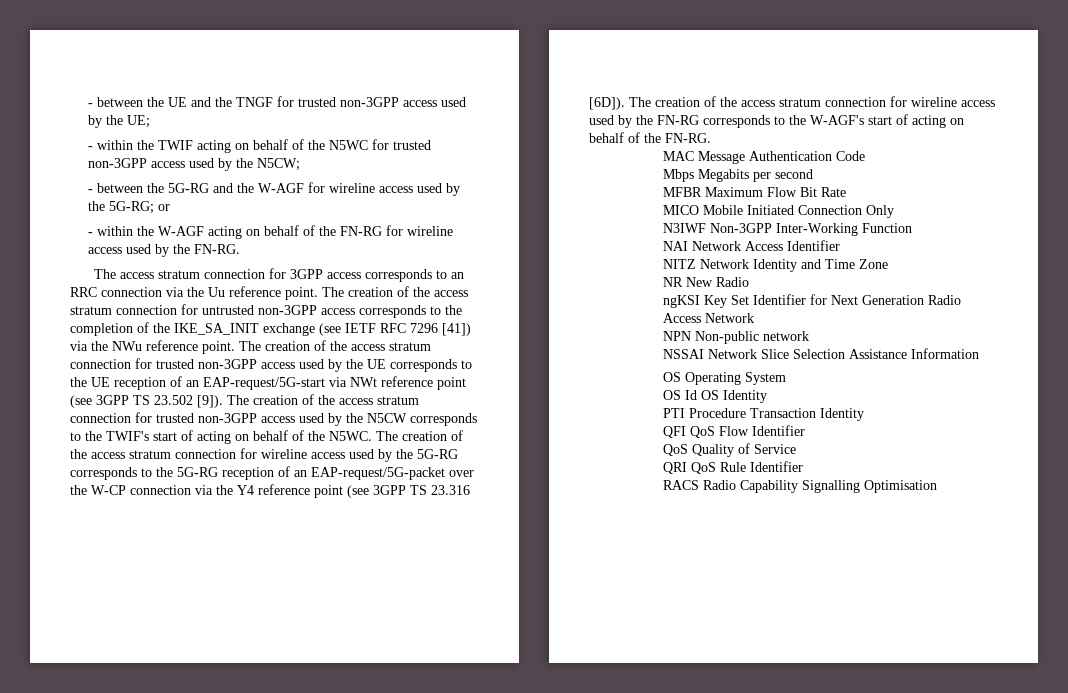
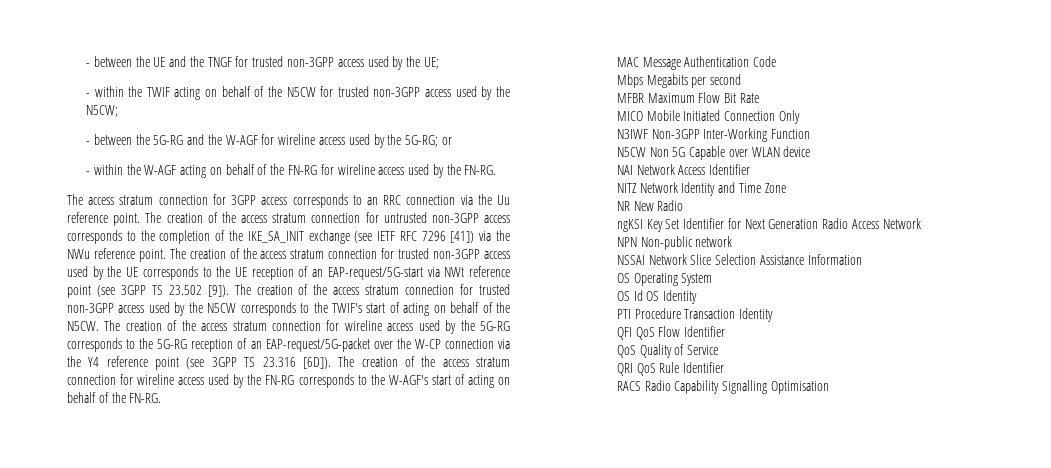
[329,140,369,150] N5WC -> [286,87,316,97] N5CW
[329,431,372,441] N5WC. -> [67,321,99,331] N5CW.
(912, 228) none -> [616,146,811,160] // N5CW Non 5G Capable over WLAN device

